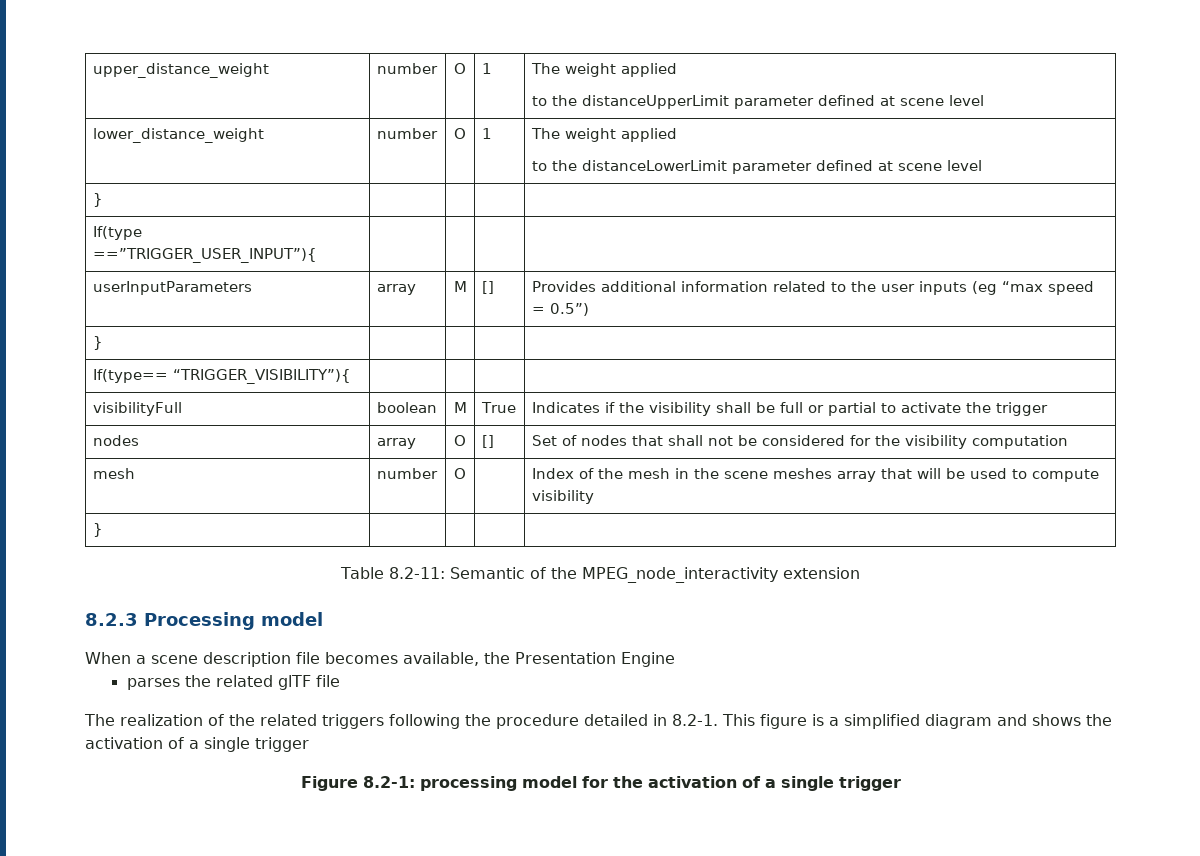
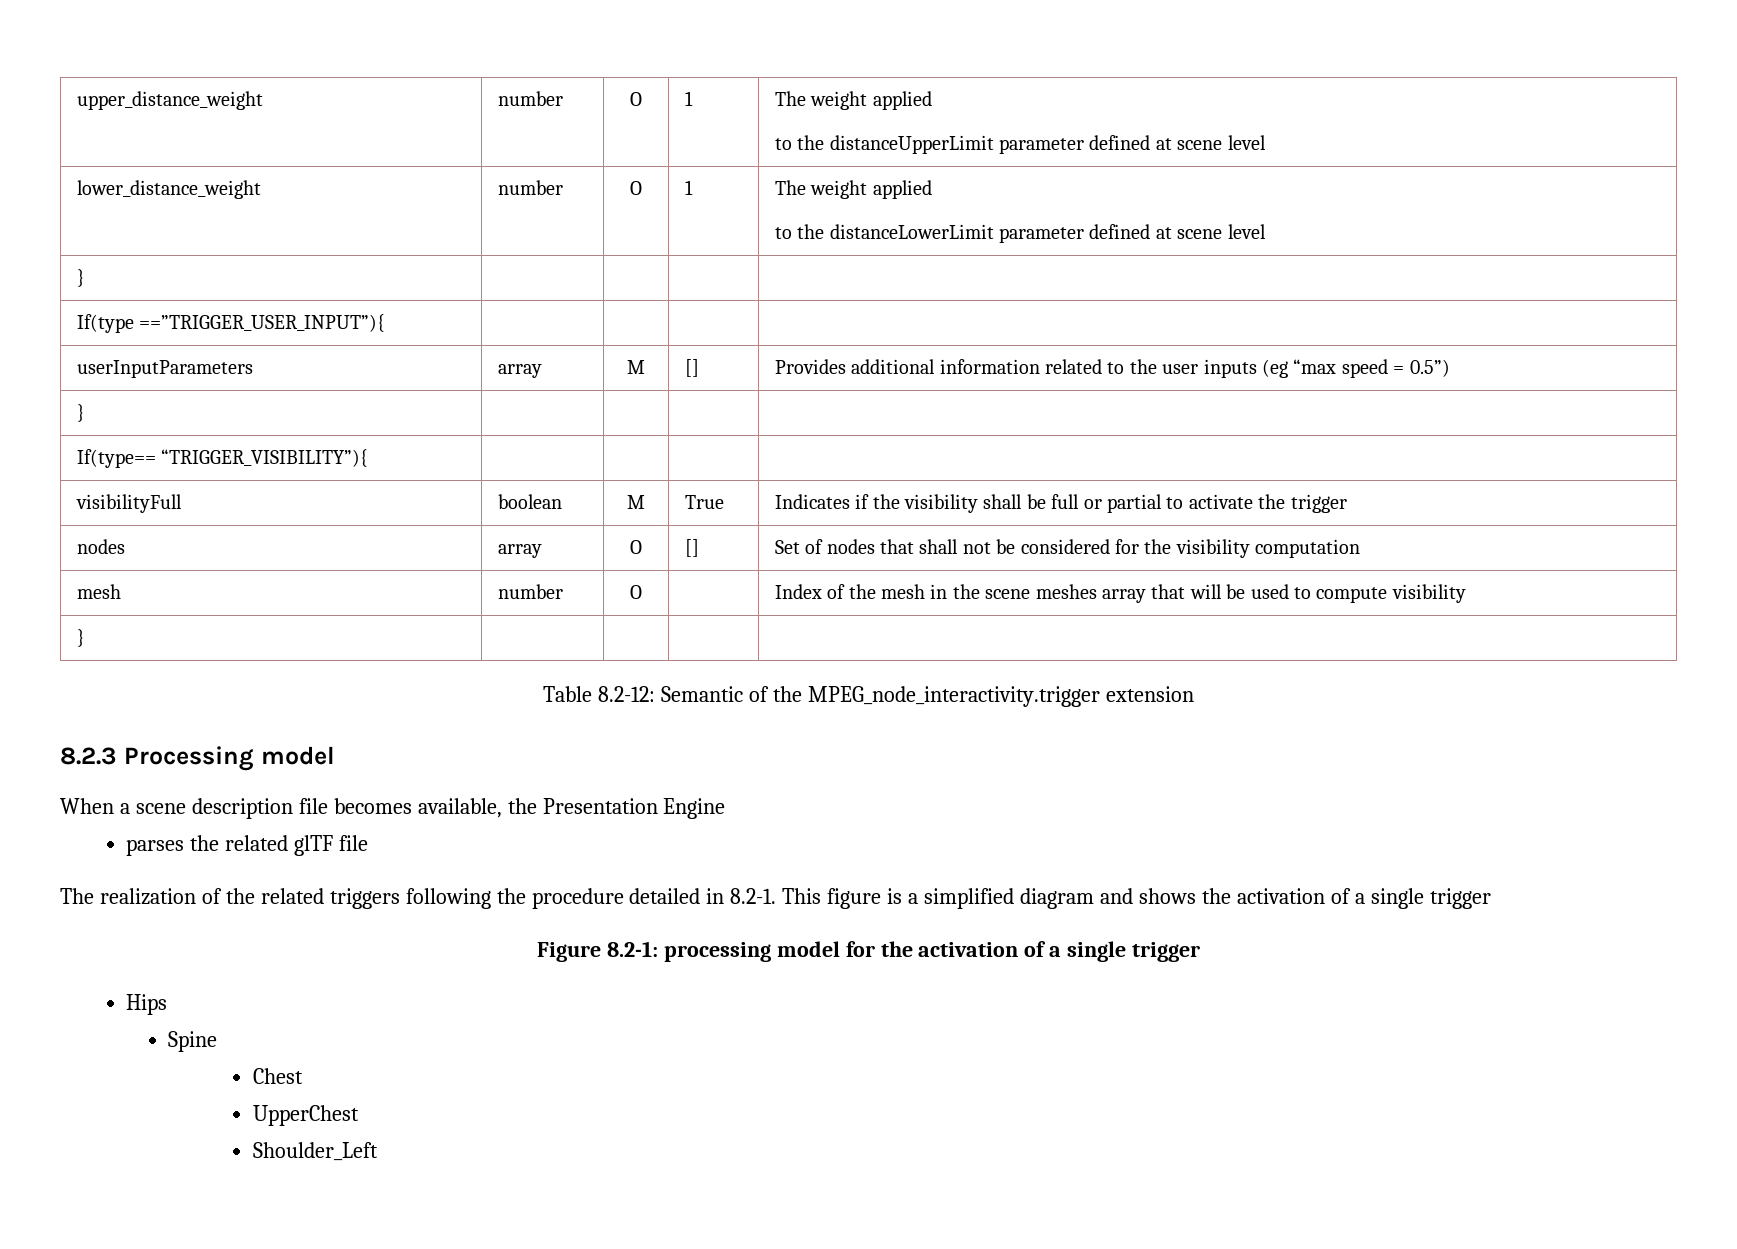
[389,567,446,579] 8.2-11: -> [598,686,656,702] 8.2-12:
[582,567,779,583] MPEG_node_interactivity -> [807,686,1100,707] MPEG_node_interactivity.trigger
(901, 783) none -> [126,994,168,1015] [168,1031,218,1052] [252,1068,303,1084] [252,1105,359,1126] [252,1142,378,1161] // Hips // Spine // Chest // UpperChest // Shoulder_Left

